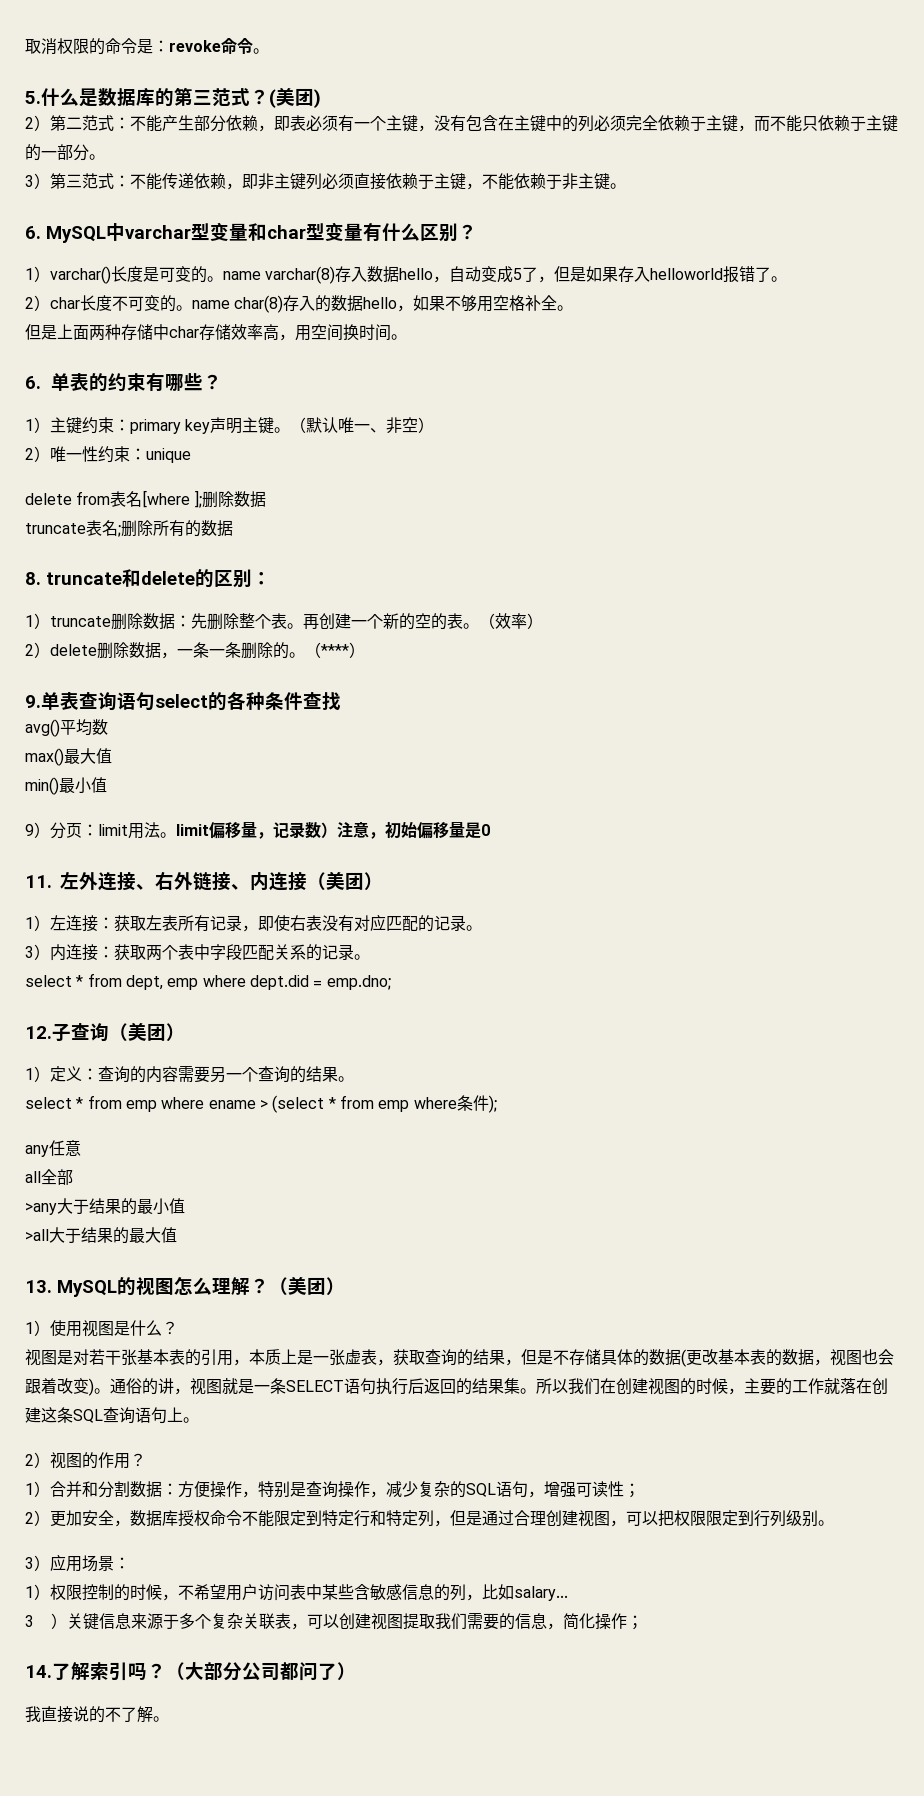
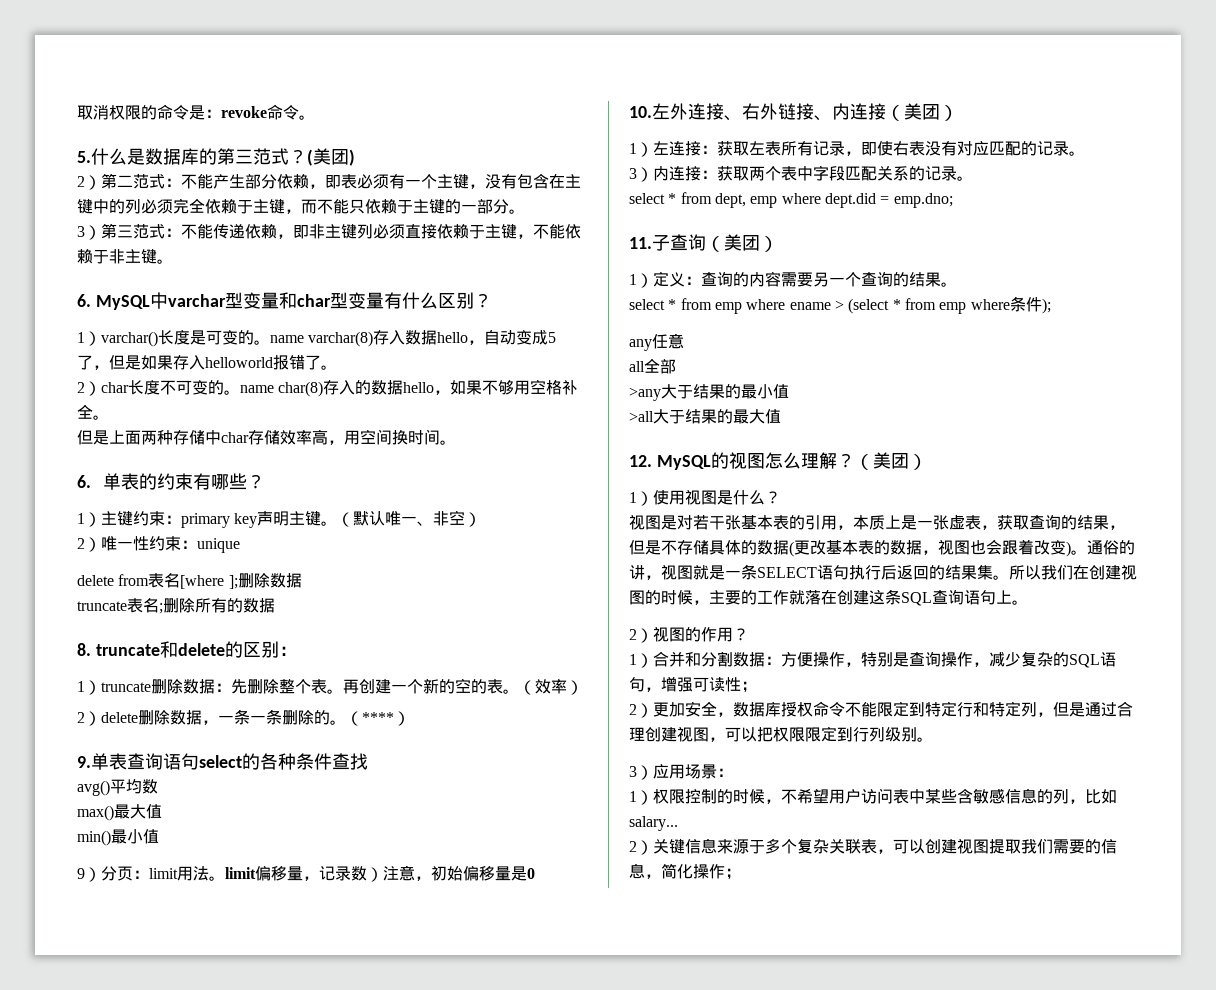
[25,875,52,888] 11. -> [629,106,652,118] 10.
[25,1026,52,1039] 12. -> [629,237,652,249] 11.
[25,1280,52,1293] 13. -> [629,455,652,467] 12.
[25,1615,34,1627] 3 -> [629,841,637,852] 2
[25,1662,356,1681] [25,1706,169,1723] // 14.了解索引吗？（大部分公司都问了） // 我直接说的不了解。 -> (741, 874) none

